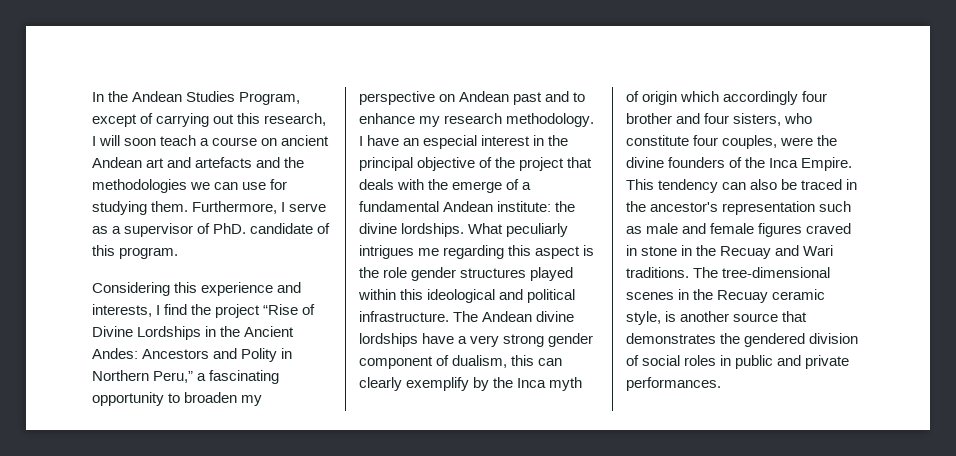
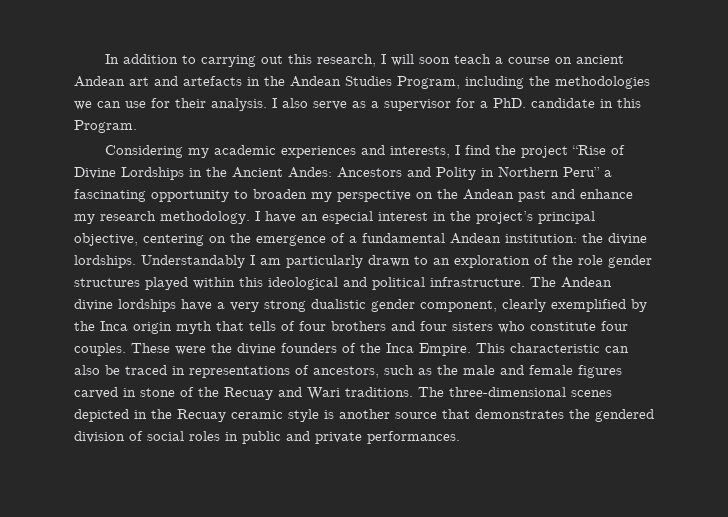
[108,91,301,105] [92,113,154,127] the Andean Studies Program, except of -> [123,54,197,64] addition to
[256,157,281,168] and -> [247,76,524,89] in the Andean Studies Program, including
[92,201,327,215] [92,223,331,237] [92,245,179,259] [92,282,274,296] studying them. Furthermore, I serve as a supervisor of PhD. candidate of this program. // Considering this experience -> [175,98,641,111] [74,120,137,133] [105,145,357,158] their analysis. I also serve as a supervisor for a PhD. candidate in this Program. // Considering my academic experiences
[153,371,194,383] Peru,” -> [563,167,600,177] Peru”
(456, 98) none -> [437,189,458,199] the
[573,92,586,102] to -> (575, 194) none
[359,157,593,171] [359,179,503,193] principal objective of the project that deals with the emerge -> [476,211,595,224] [74,233,326,246] project’s principal objective, centering on the emergence
[497,201,552,212] institute: -> [505,234,577,243] institution:
[468,223,569,237] [359,245,595,259] What peculiarly intrigues me regarding this aspect is -> [141,255,548,268] Understandably I am particularly drawn to an exploration of
[548,333,594,347] [359,355,563,369] [359,377,583,391] [626,91,828,105] [626,113,672,124] gender component of dualism, this can clearly exemplify by the Inca myth of origin which accordingly four brother -> [311,299,647,312] [74,321,386,334] dualistic gender component, clearly exemplified by the Inca origin myth that tells of four brothers
[733,113,782,126] sisters, -> [452,322,493,331] sisters
[722,135,778,149] couples, -> [74,343,170,356] couples. These
[658,179,719,193] tendency -> [510,343,600,353] characteristic
[626,201,816,215] the ancestor's representation -> [189,365,379,378] representations of ancestors,
(642, 230) none -> [437,365,458,375] the
[806,223,852,234] craved -> [74,387,118,399] carved
[681,245,693,256] in -> [180,387,194,397] of
[722,267,831,278] [626,292,674,300] tree-dimensional scenes -> [449,387,612,397] [74,409,129,422] three-dimensional scenes depicted
[626,311,661,325] style, -> [288,409,319,422] style

